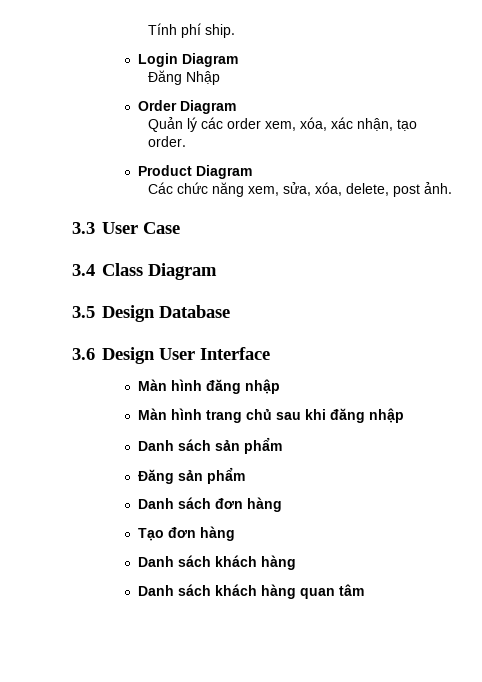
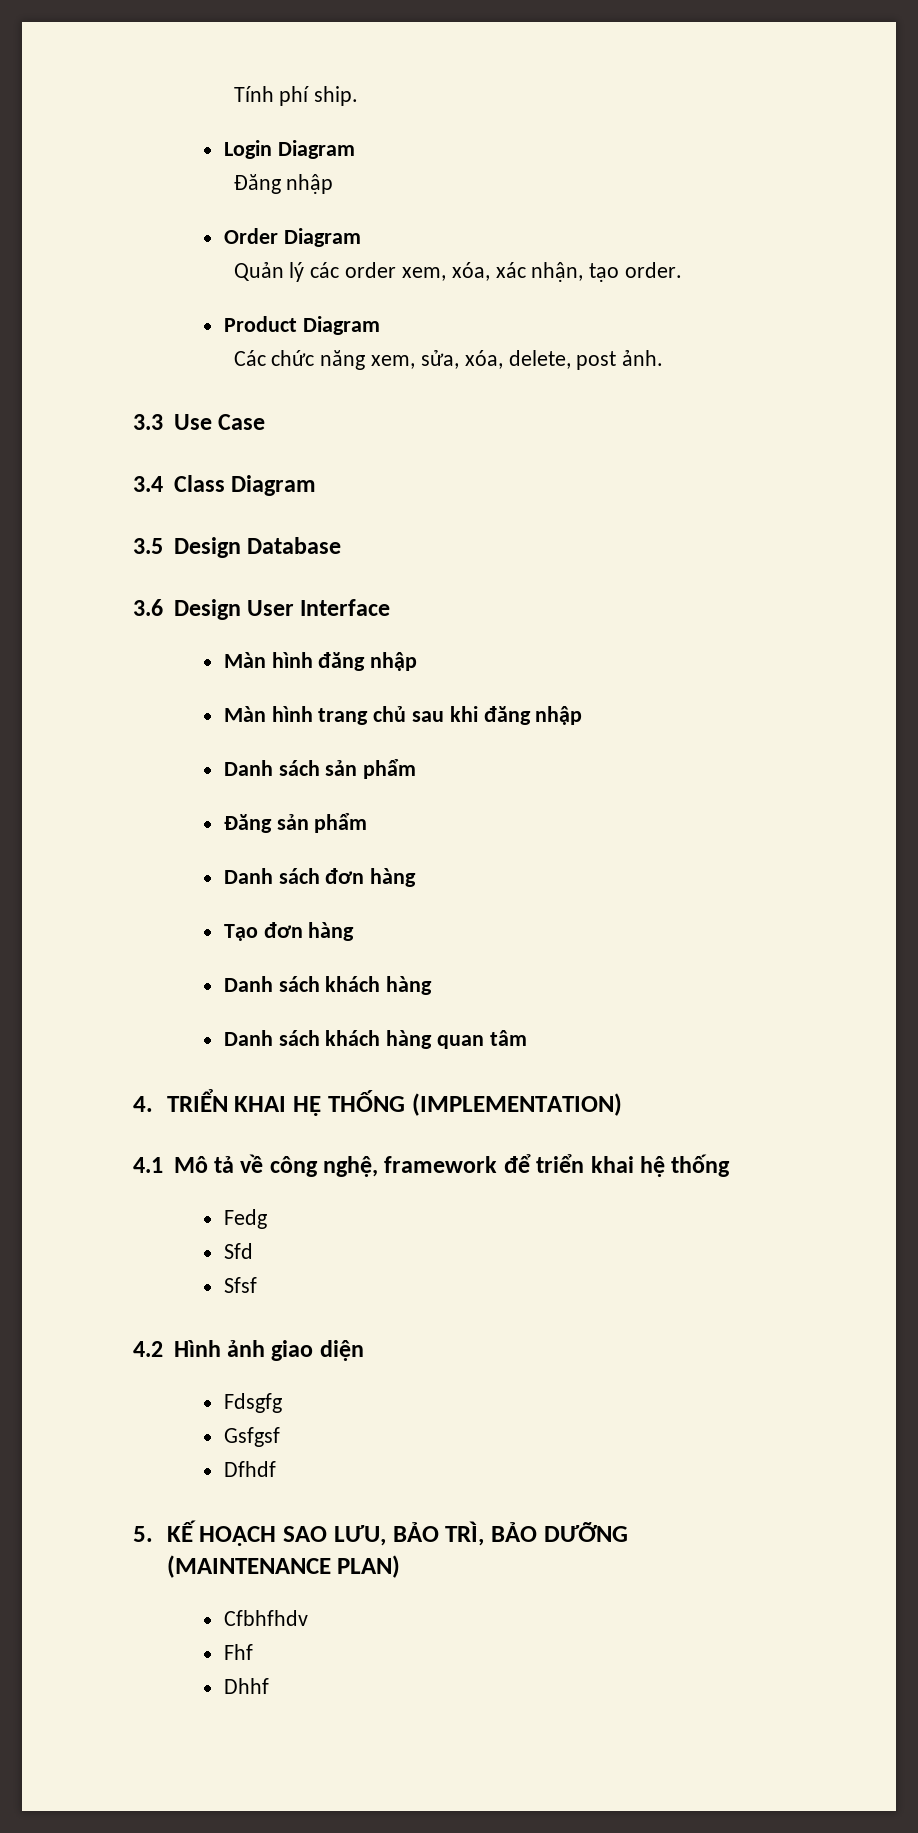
[185,71,220,85] Nhập -> [286,174,334,194] nhập
[102,222,138,234] User -> [173,414,212,430] Use
(364, 590) none -> [133,1089,622,1116] [133,1154,731,1177] [223,1209,267,1229] [223,1243,253,1259] [223,1277,257,1293] [133,1340,364,1361] [223,1393,282,1413] [223,1427,280,1447] [223,1461,276,1477] [133,1520,628,1546] [166,1555,401,1578] [223,1610,308,1626] [223,1644,253,1660] [223,1678,269,1694] // 4. TRIỂN KHAI HỆ THỐNG (IMPLEMENTATION) // 4.1 Mô tả về công nghệ, framework để triển khai hệ thống // Fedg // Sfd // Sfsf // 4.2 Hình ảnh giao diện // Fdsgfg // Gsfgsf // Dfhdf // 5. KẾ HOẠCH SAO LƯU, BẢO TRÌ, BẢO DƯỠNG (MAINTENANCE PLAN) // Cfbhfhdv // Fhf // Dhhf

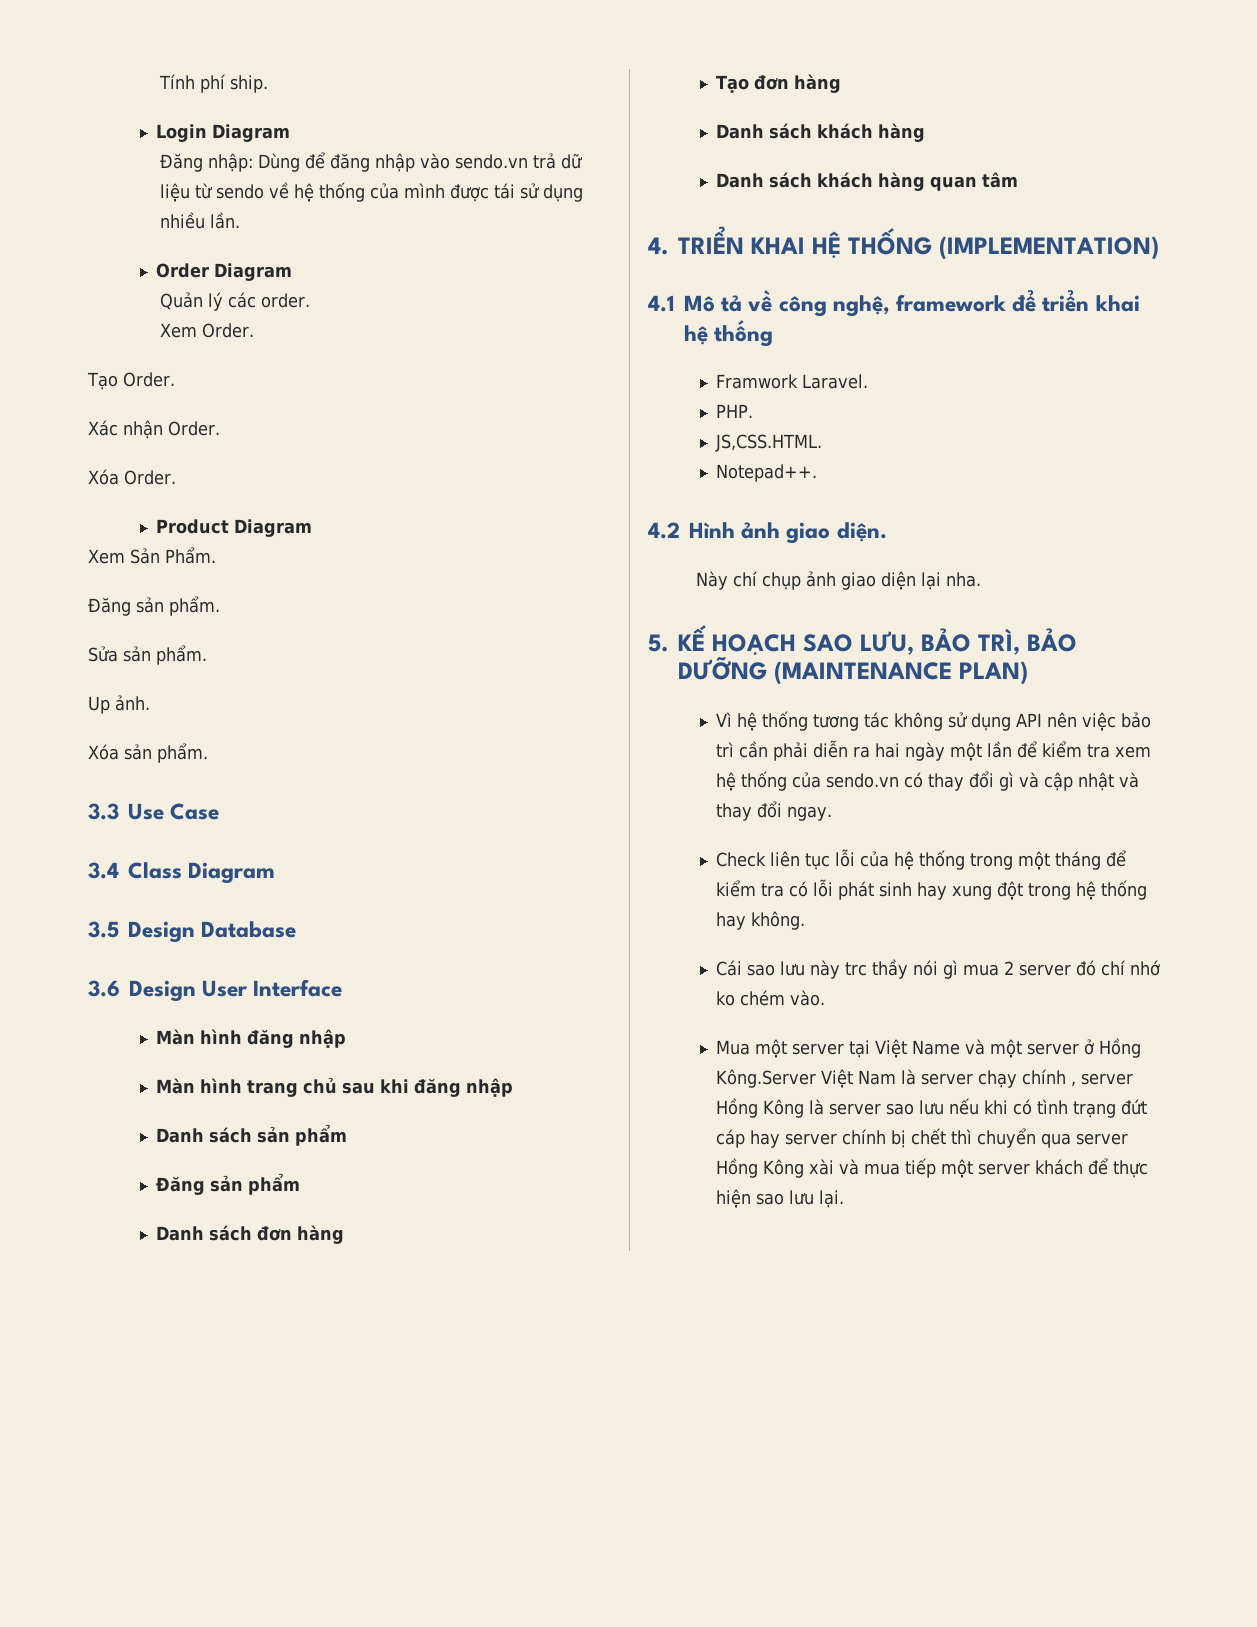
[286,174,334,194] nhập -> [208,152,583,172] [160,182,584,202] [160,212,241,229] nhập: Dùng để đăng nhập vào sendo.vn trả dữ liệu từ sendo về hệ thống của mình được tái sử dụng nhiều lần.
[345,262,682,282] [223,316,380,335] [233,350,664,370] order xem, xóa, xác nhận, tạo order. // Product Diagram // Các chức năng xem, sửa, xóa, delete, post ảnh. -> [261,293,311,308] [160,323,255,338] [87,372,175,390] [88,420,220,439] [88,469,176,485] [156,519,313,537] [88,547,216,564] [88,596,220,616] [88,645,207,665] [88,695,150,714] [88,743,208,763] order. // Xem Order. // Tạo Order. // Xác nhận Order. // Xóa Order. // Product Diagram // Xem Sản Phẩm. // Đăng sản phẩm. // Sửa sản phẩm. // Up ảnh. // Xóa sản phẩm.
[223,1209,267,1229] [223,1243,253,1259] [223,1277,257,1293] Fedg // Sfd // Sfsf -> [716,374,869,389] [716,404,754,418] [715,434,823,452] [716,464,818,482] Framwork Laravel. // PHP. // JS,CSS.HTML. // Notepad++.
[319,1340,364,1361] [223,1393,282,1413] [223,1427,280,1447] [223,1461,276,1477] diện // Fdsgfg // Gsfgsf // Dfhdf -> [836,522,887,542] [696,571,982,590] diện. // Này chí chụp ảnh giao diện lại nha.
[223,1610,308,1626] [223,1644,253,1660] [223,1678,269,1694] Cfbhfhdv // Fhf // Dhhf -> [716,711,1152,731] [716,740,1152,761] [716,771,1140,791] [716,801,833,821] [716,849,1127,870] [716,879,1148,900] [716,911,806,930] [716,959,1161,979] [716,990,826,1006] [716,1038,1142,1058] [716,1069,1134,1088] [716,1098,1148,1118] [716,1128,1129,1148] [716,1158,1149,1178] [716,1189,845,1208] Vì hệ thống tương tác không sử dụng API nên việc bảo trì cần phải diễn ra hai ngày một lần để kiểm tra xem hệ thống của sendo.vn có thay đổi gì và cập nhật và thay đổi ngay. // Check liên tục lỗi của hệ thống trong một tháng để kiểm tra có lỗi phát sinh hay xung đột trong hệ thống hay không. // Cái sao lưu này trc thầy nói gì mua 2 server đó chí nhớ ko chém vào. // Mua một server tại Việt Name và một server ở Hồng Kông.Server Việt Nam là server chạy chính , server Hồng Kông là server sao lưu nếu khi có tình trạng đứt cáp hay server chính bị chết thì chuyển qua server Hồng Kông xài và mua tiếp một server khách để thực hiện sao lưu lại.

